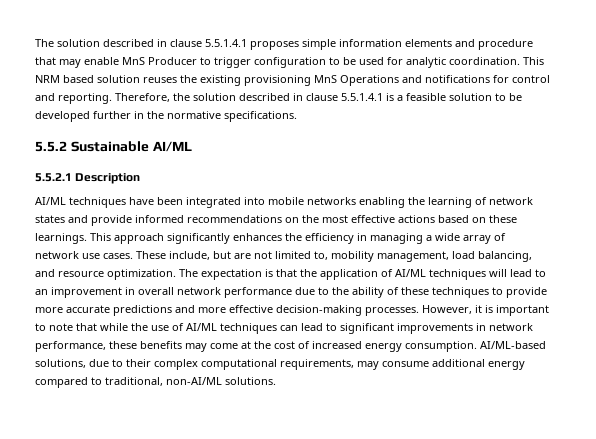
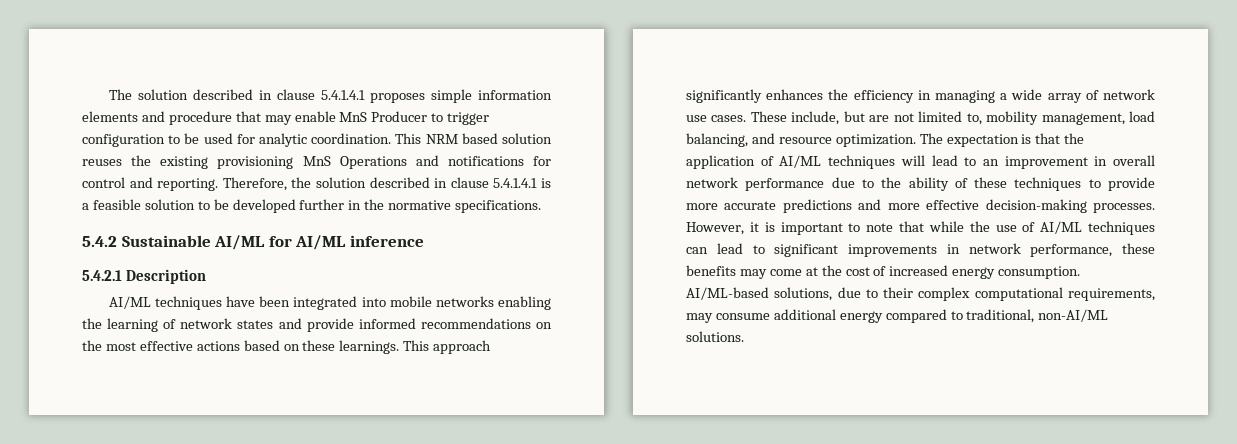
[205,39,247,47] 5.5.1.4.1 -> [320,90,365,100] 5.4.1.4.1
[341,93,383,101] 5.5.1.4.1 -> [493,178,538,188] 5.4.1.4.1
[35,141,67,152] 5.5.2 -> [82,236,117,247] 5.4.2
[35,173,72,182] // 5.5.2.1 -> [268,235,424,250] [82,270,122,281] for AI/ML inference // 5.4.2.1

